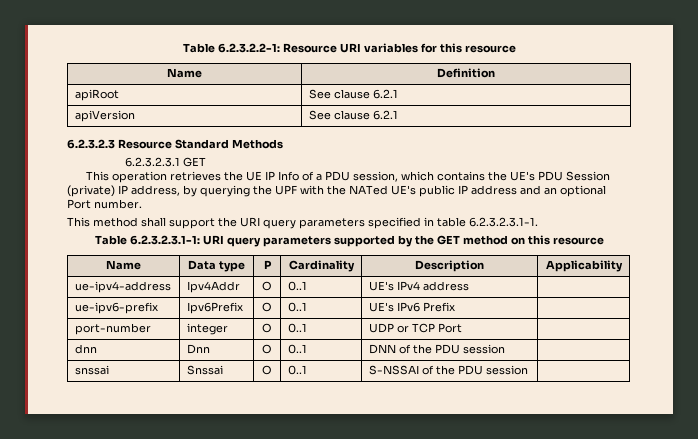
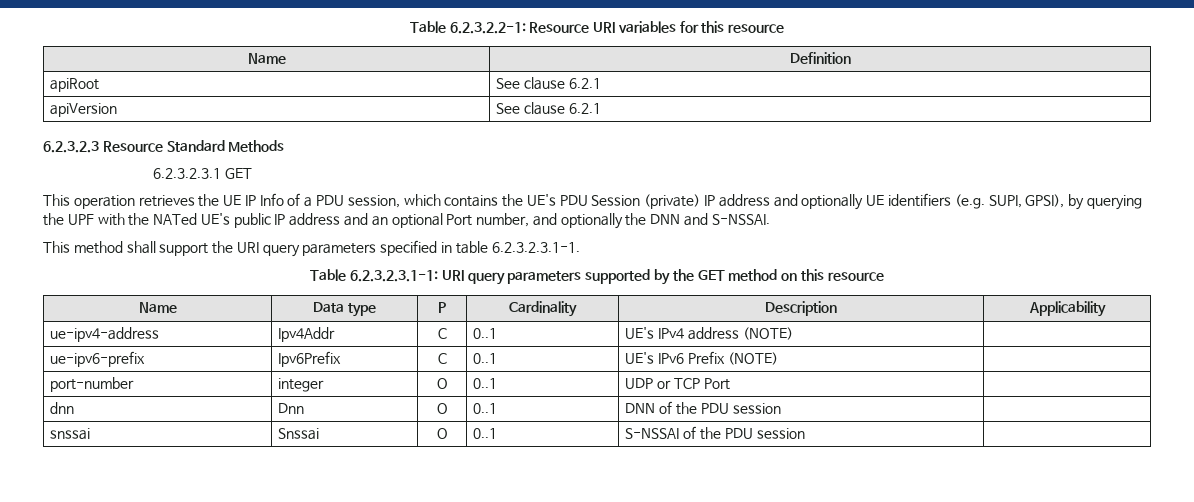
[131,185,180,196] address, -> [718,193,1065,210] address and optionally UE identifiers (e.g. SUPI, GPSI),
[94,199,142,209] number. -> [476,213,770,229] number, and optionally the DNN and S-NSSAI.
[262,281,272,291] O -> [437,328,447,339] C
(469, 286) none -> [742,327,793,340] (NOTE)
[262,302,272,312] O -> [437,353,447,364] C
(455, 307) none -> [727,352,778,365] (NOTE)

